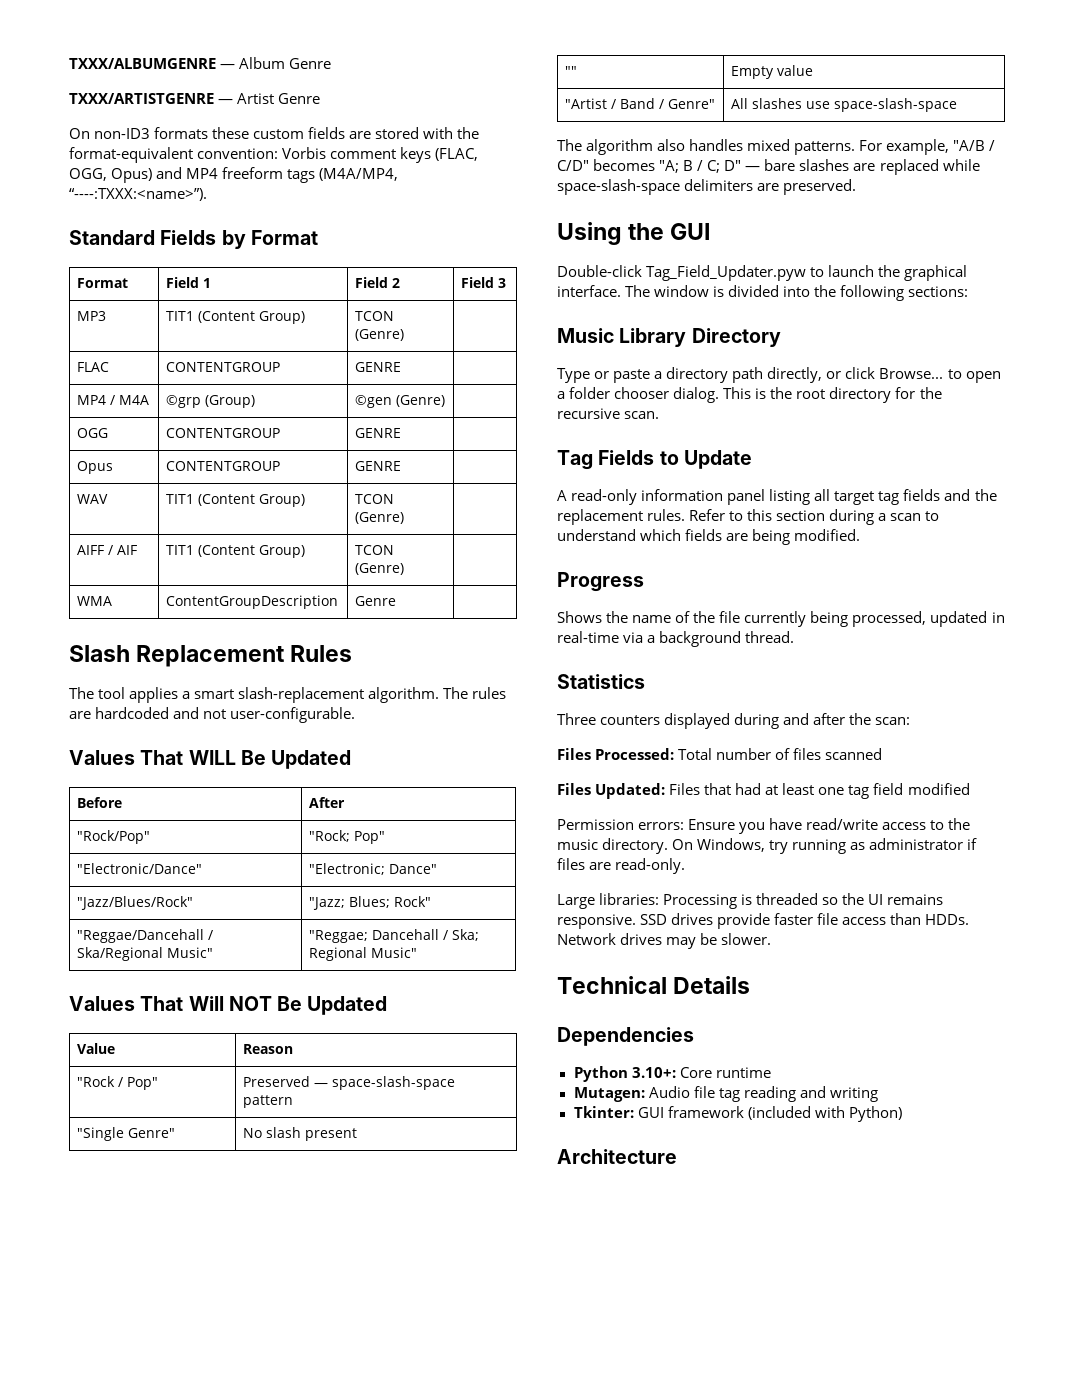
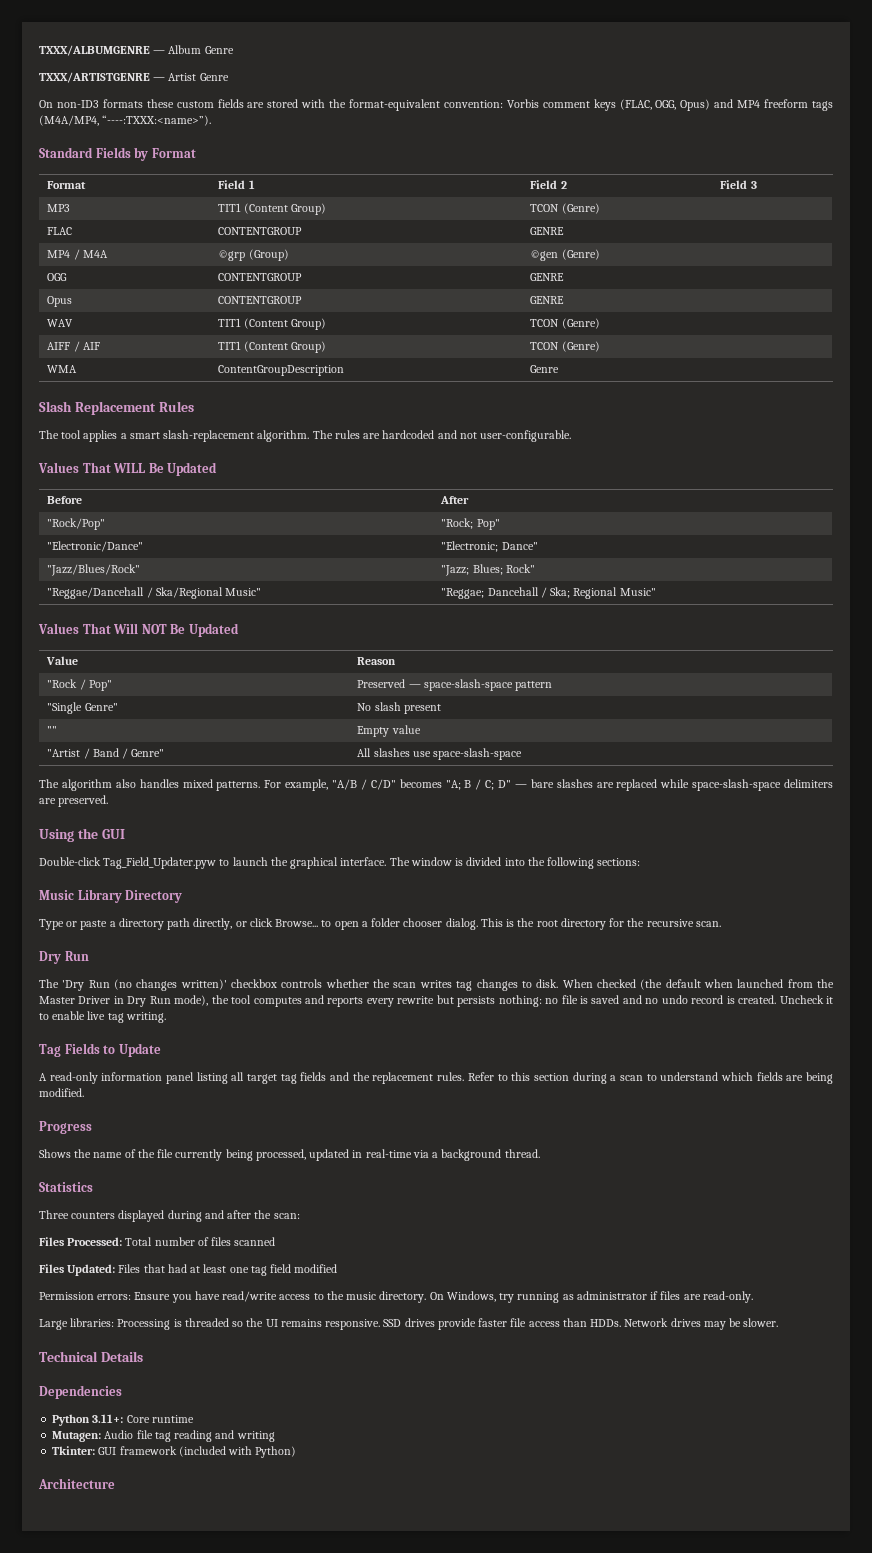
(660, 415) none -> [39,951,89,964] [39,979,834,991] [39,995,834,1007] [39,1011,166,1023] // Dry Run // The 'Dry Run (no changes written)' checkbox controls whether the scan writes tag changes to disk. When checked (the default when launched from the Master Driver in Dry Run mode), the tool computes and reports every rewrite but persists nothing: no file is saved and no undo record is created. Uncheck it to enable live tag writing.
[631,1067,676,1078] 3.10+: -> [92,1414,124,1423] 3.11+:

